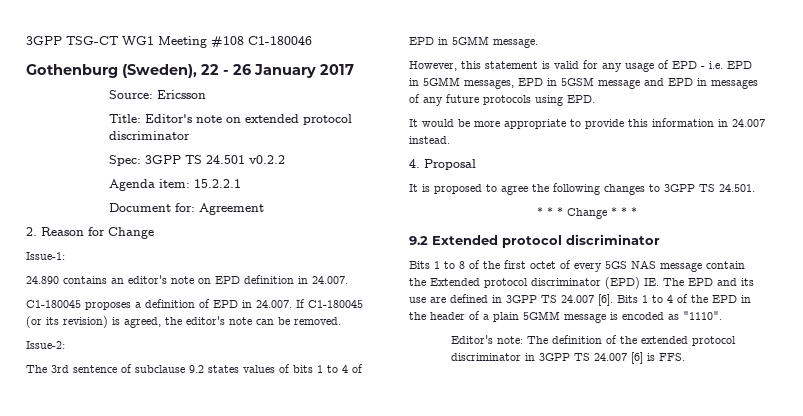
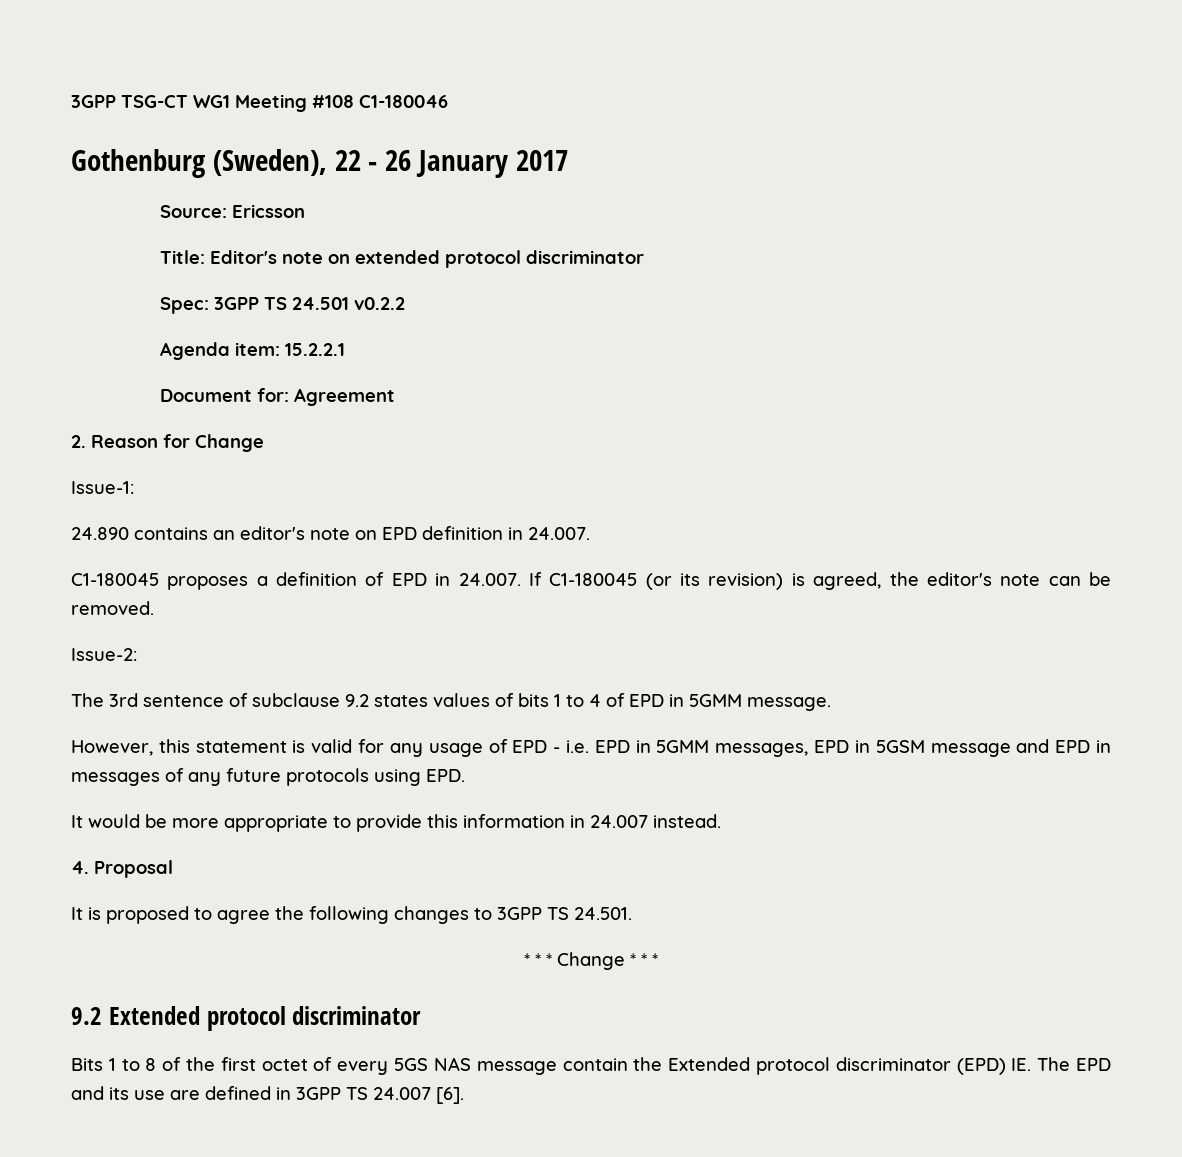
[617,294,751,303] [409,311,722,323] [450,335,736,346] [450,352,685,364] Bits 1 to 4 of the EPD in the header of a plain 5GMM message is encoded as "1110". // Editor's note: The definition of the extended protocol discriminator in 3GPP TS 24.007 [6] is FFS. -> (464, 1095) none

